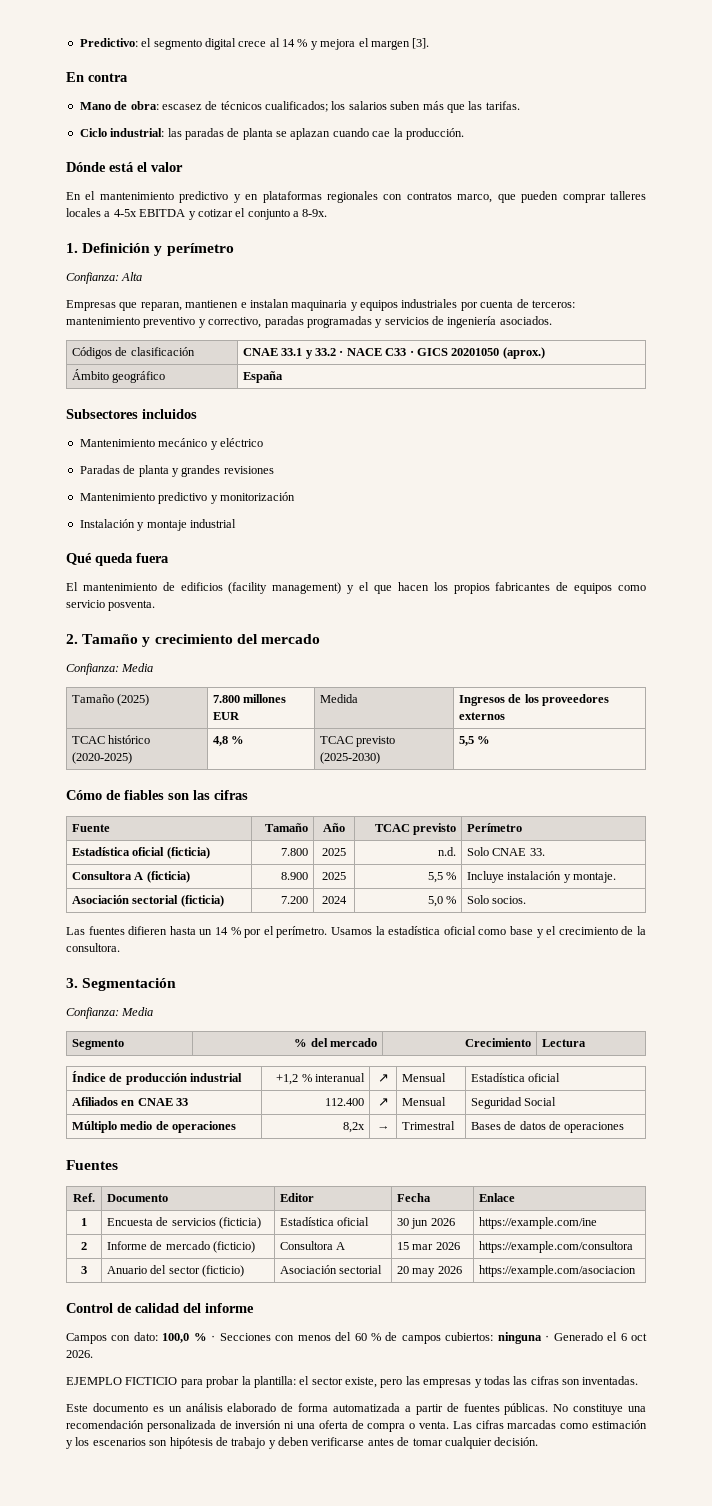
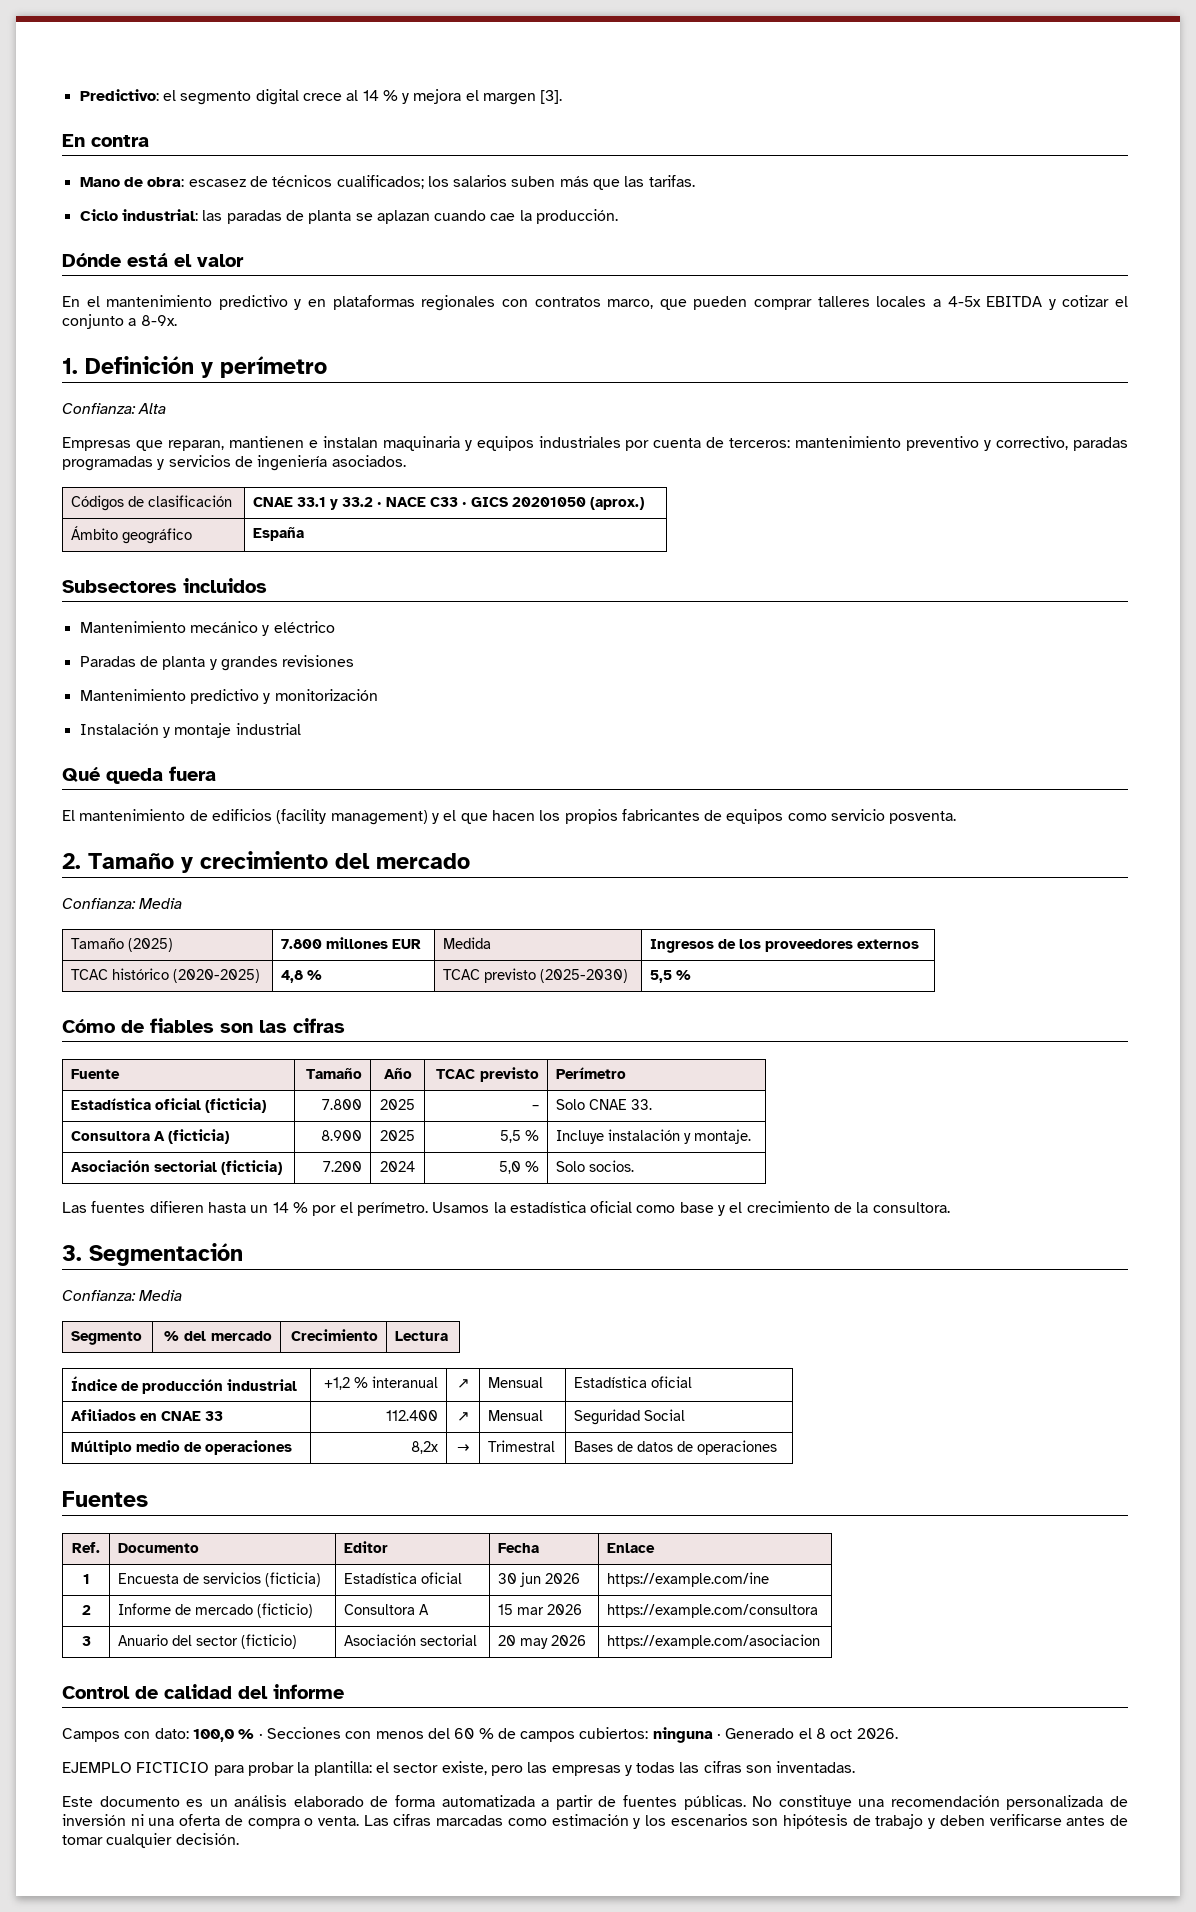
[438,847,457,856] n.d. -> [531,1105,539,1110] –
[620,1333,627,1341] 6 -> [816,1728,827,1739] 8

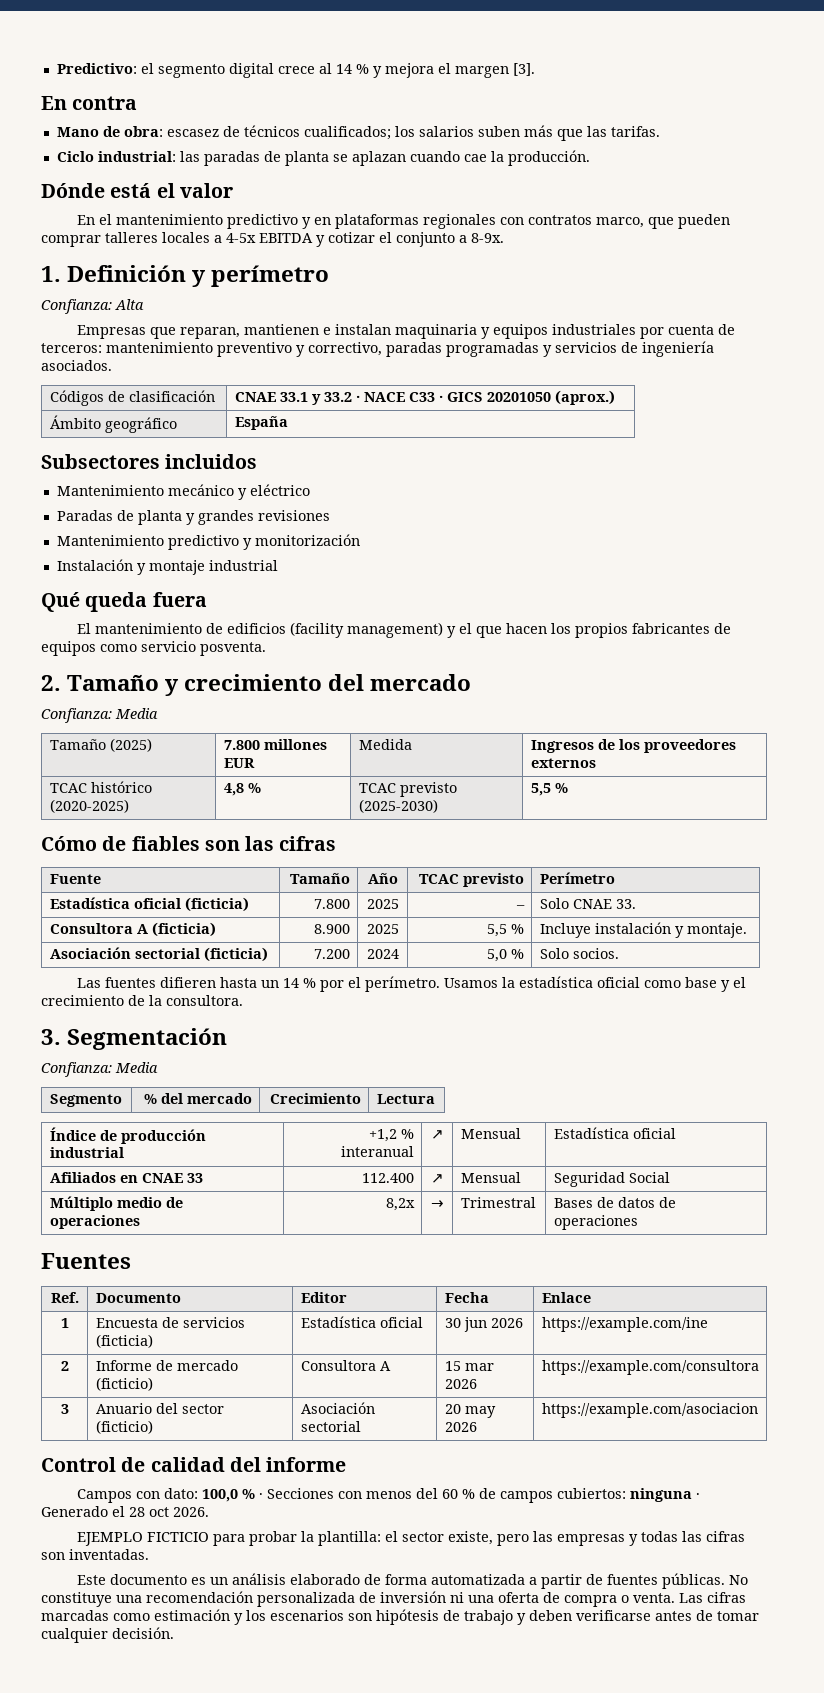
[816,1728,827,1739] 8 -> [129,1507,145,1517] 28

